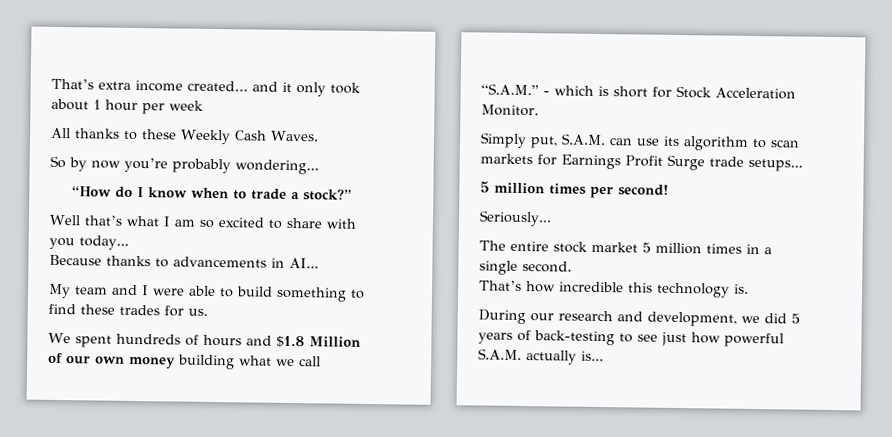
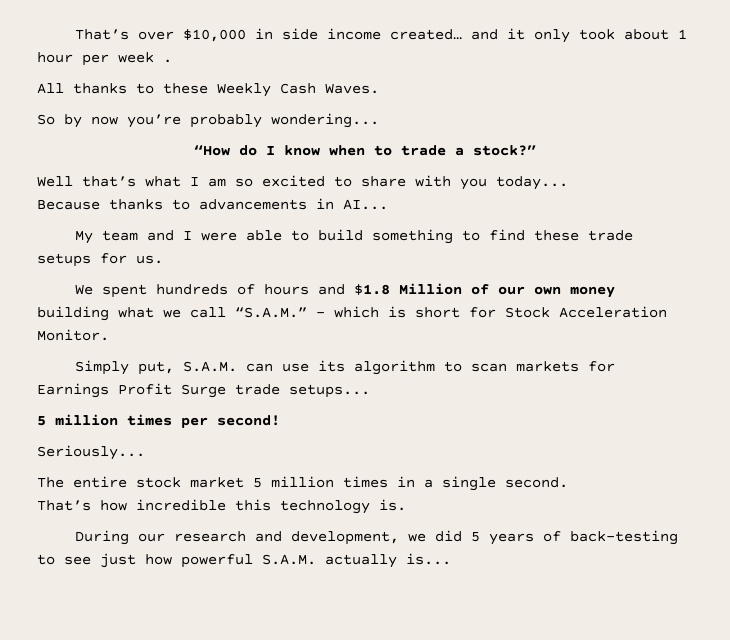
[51,78,131,90] That’s extra -> [74,28,318,42] That’s over $10,000 in side
(204, 105) none -> [163,59,172,63] .
[119,304,160,316] trades -> [587,230,633,241] [37,253,91,267] trade setups

